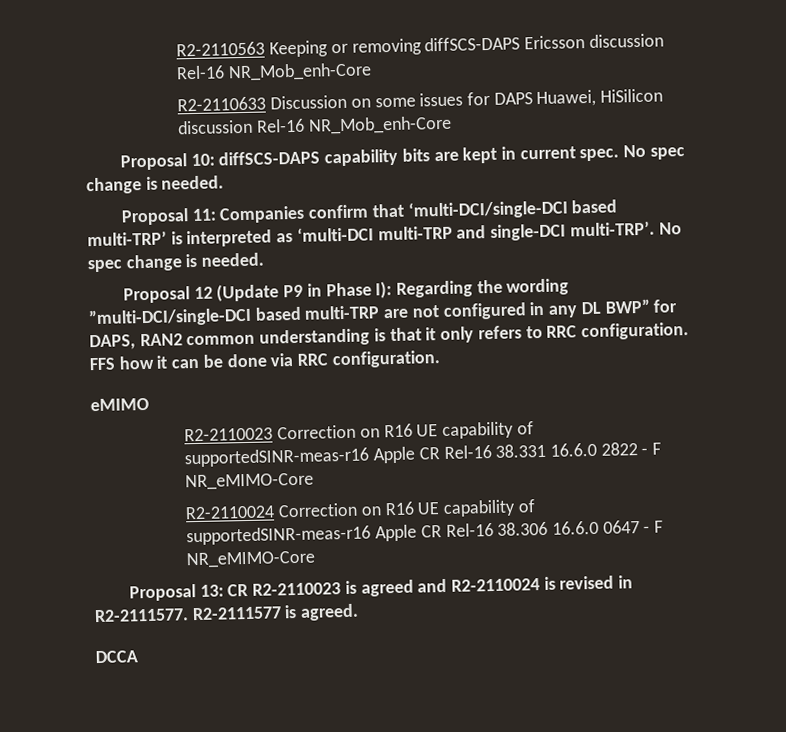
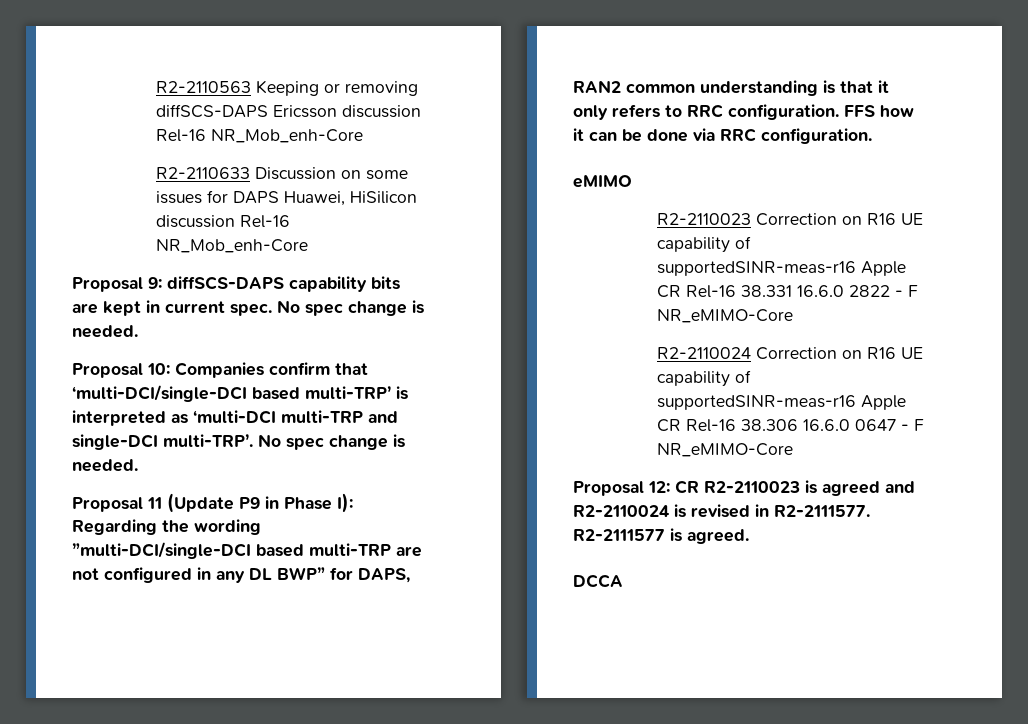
[190,153,215,167] 10: -> [148,277,162,289] 9:
[191,208,217,222] 11: -> [147,363,170,375] 10:
[193,286,213,300] 12 -> [147,497,162,509] 11
[199,584,224,597] 13: -> [648,481,670,493] 12:

